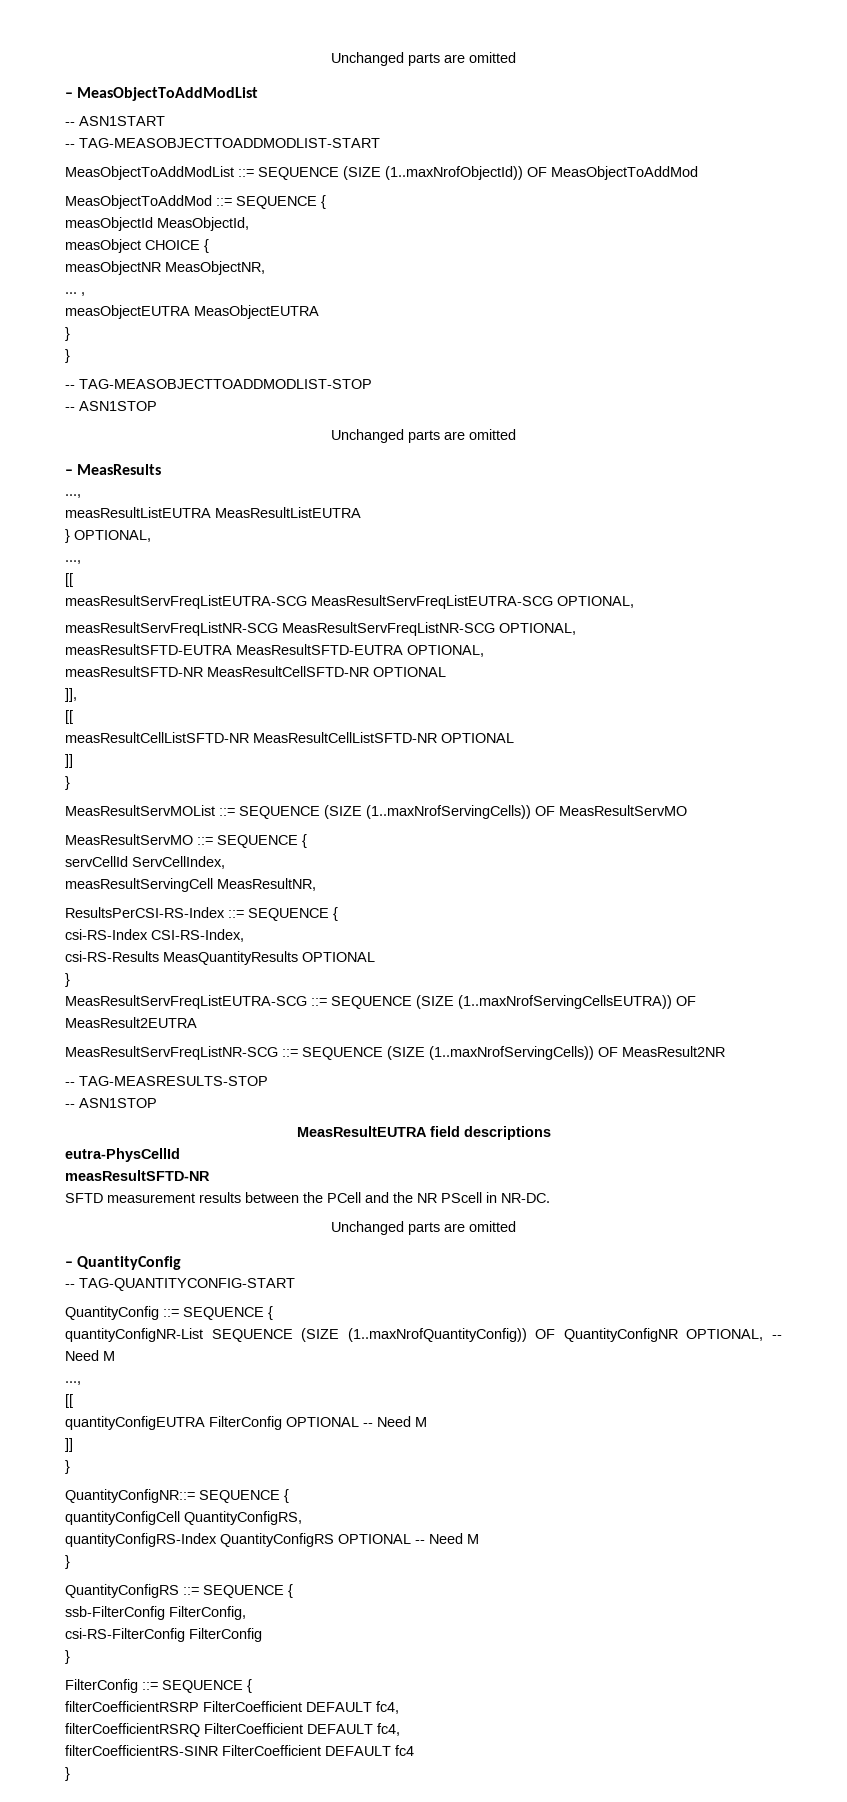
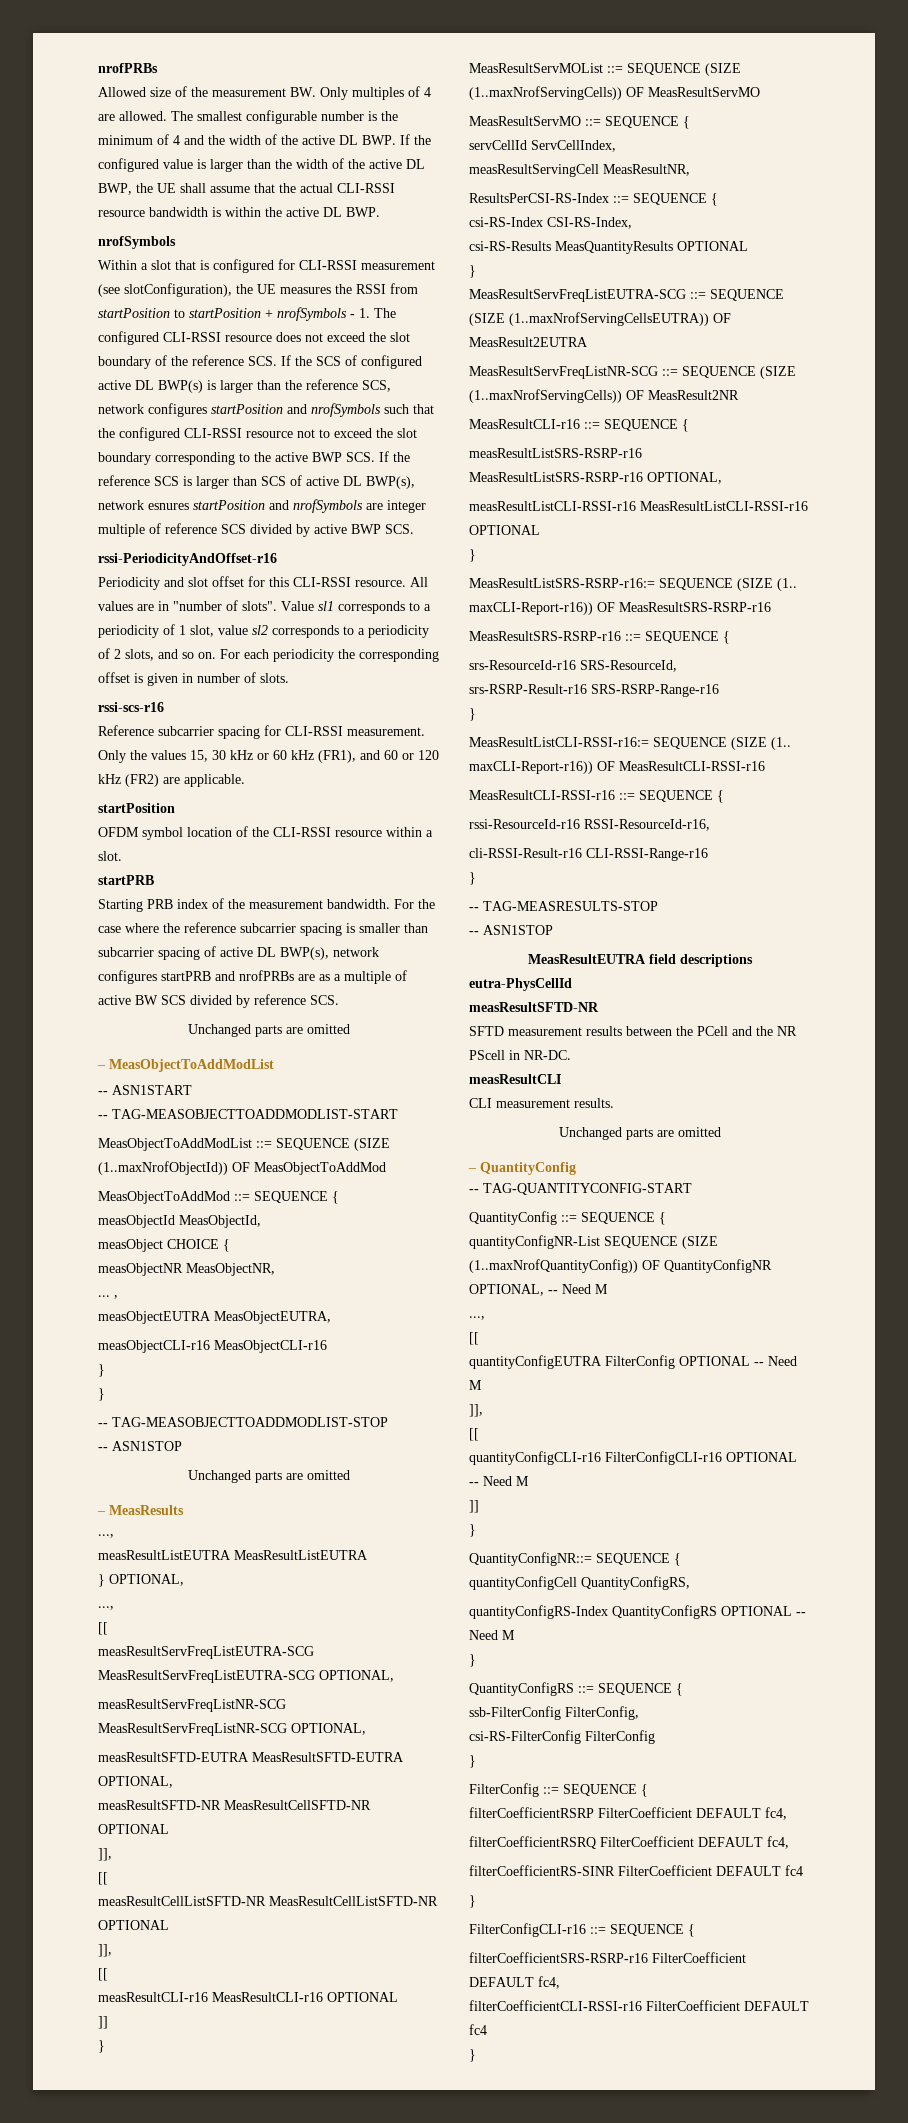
(331, 59) none -> [98,63,158,73] [98,86,431,100] [98,110,398,124] [98,134,431,145] [98,158,425,172] [98,183,395,195] [98,207,380,217] [98,236,176,249] [98,259,435,273] [98,283,418,297] [98,307,396,321] [98,331,410,345] [98,355,422,369] [98,379,391,393] [98,403,434,417] [98,427,417,441] [98,451,410,465] [98,475,415,489] [98,499,426,513] [98,523,414,537] [98,553,277,566] [98,576,428,590] [98,600,431,614] [98,624,429,638] [98,648,439,662] [98,672,289,686] [98,702,164,712] [98,725,425,739] [98,750,439,763] [98,774,245,787] [98,803,175,813] [98,826,433,840] [98,851,122,861] [98,875,154,885] [98,898,435,912] [98,922,428,936] [98,946,379,960] [98,970,407,984] [98,994,339,1008] nrofPRBs // Allowed size of the measurement BW. Only multiples of 4 are allowed. The smallest configurable number is the minimum of 4 and the width of the active DL BWP. If the configured value is larger than the width of the active DL BWP, the UE shall assume that the actual CLI-RSSI resource bandwidth is within the active DL BWP. // nrofSymbols // Within a slot that is configured for CLI-RSSI measurement (see slotConfiguration), the UE measures the RSSI from startPosition to startPosition + nrofSymbols - 1. The configured CLI-RSSI resource does not exceed the slot boundary of the reference SCS. If the SCS of configured active DL BWP(s) is larger than the reference SCS, network configures startPosition and nrofSymbols such that the configured CLI-RSSI resource not to exceed the slot boundary corresponding to the active BWP SCS. If the reference SCS is larger than SCS of active DL BWP(s), network esnures startPosition and nrofSymbols are integer multiple of reference SCS divided by active BWP SCS. // rssi-PeriodicityAndOffset-r16 // Periodicity and slot offset for this CLI-RSSI resource. All values are in "number of slots". Value sl1 corresponds to a periodicity of 1 slot, value sl2 corresponds to a periodicity of 2 slots, and so on. For each periodicity the corresponding offset is given in number of slots. // rssi-scs-r16 // Reference subcarrier spacing for CLI-RSSI measurement. Only the values 15, 30 kHz or 60 kHz (FR1), and 60 or 120 kHz (FR2) are applicable. // startPosition // OFDM symbol location of the CLI-RSSI resource within a slot. // startPRB // Starting PRB index of the measurement bandwidth. For the case where the reference subcarrier spacing is smaller than subcarrier spacing of active DL BWP(s), network configures startPRB and nrofPRBs are as a multiple of active BW SCS divided by reference SCS. //
[194,305,319,319] MeasObjectEUTRA -> [214,1311,331,1324] [98,1340,327,1353] MeasObjectEUTRA, // measObjectCLI-r16 MeasObjectCLI-r16
(514, 738) none -> [98,1944,112,1957] [98,1968,108,1981] [98,1992,398,2002] // ]], // [[ // measResultCLI-r16 MeasResultCLI-r16 OPTIONAL
(725, 1051) none -> [469,419,689,432] [469,448,642,458] [469,472,722,484] [469,501,808,511] [469,525,540,535] [469,549,476,562] [469,578,797,591] [469,602,771,615] [469,631,730,644] [469,660,677,672] [469,684,719,697] [469,708,476,721] [469,737,791,750] [469,761,765,774] [469,790,724,803] [469,819,710,831] [469,848,708,861] [469,872,476,885] // MeasResultCLI-r16 ::= SEQUENCE { // measResultListSRS-RSRP-r16 MeasResultListSRS-RSRP-r16 OPTIONAL, // measResultListCLI-RSSI-r16 MeasResultListCLI-RSSI-r16 OPTIONAL // } // MeasResultListSRS-RSRP-r16:= SEQUENCE (SIZE (1.. maxCLI-Report-r16)) OF MeasResultSRS-RSRP-r16 // MeasResultSRS-RSRP-r16 ::= SEQUENCE { // srs-ResourceId-r16 SRS-ResourceId, // srs-RSRP-Result-r16 SRS-RSRP-Range-r16 // } // MeasResultListCLI-RSSI-r16:= SEQUENCE (SIZE (1.. maxCLI-Report-r16)) OF MeasResultCLI-RSSI-r16 // MeasResultCLI-RSSI-r16 ::= SEQUENCE { // rssi-ResourceId-r16 RSSI-ResourceId-r16, // cli-RSSI-Result-r16 CLI-RSSI-Range-r16 // }
(550, 1198) none -> [469,1074,561,1084] [469,1098,614,1108] // measResultCLI // CLI measurement results.
(427, 1422) none -> [469,1404,483,1417] [469,1428,479,1441] [469,1451,797,1465] [469,1476,529,1486] // ]], // [[ // quantityConfigCLI-r16 FilterConfigCLI-r16 OPTIONAL -- Need M
(70, 1774) none -> [469,1923,695,1937] [469,1952,746,1963] [469,1976,560,1989] [469,2000,809,2011] [469,2024,487,2035] [469,2049,476,2062] // FilterConfigCLI-r16 ::= SEQUENCE { // filterCoefficientSRS-RSRP-r16 FilterCoefficient DEFAULT fc4, // filterCoefficientCLI-RSSI-r16 FilterCoefficient DEFAULT fc4 // }

